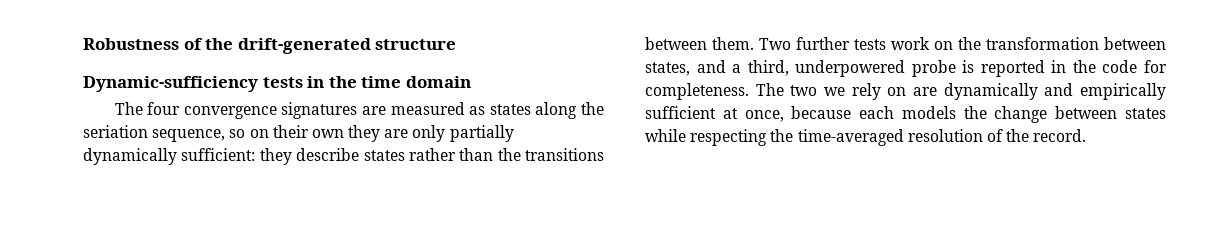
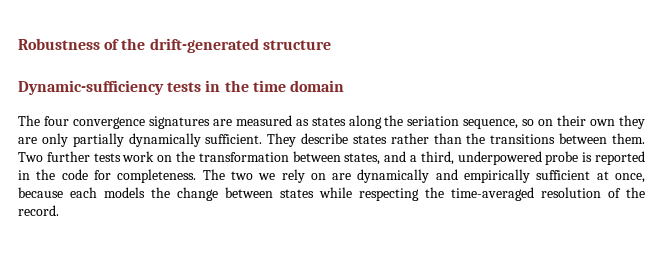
[181,148,292,165] sufficient: they -> [205,133,297,147] sufficient. They

